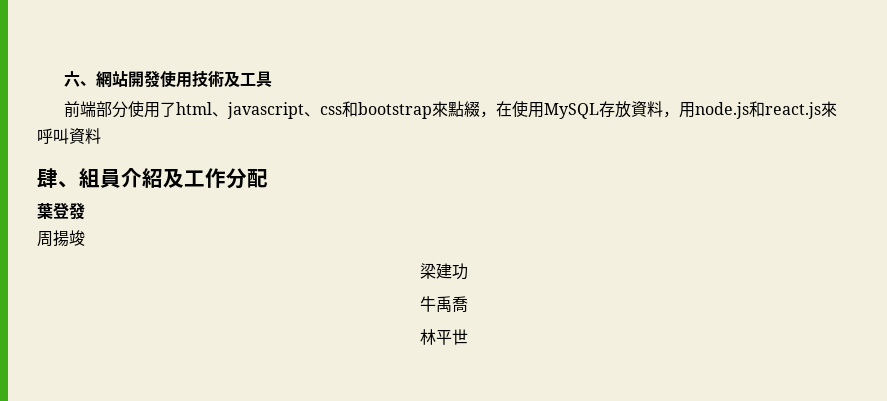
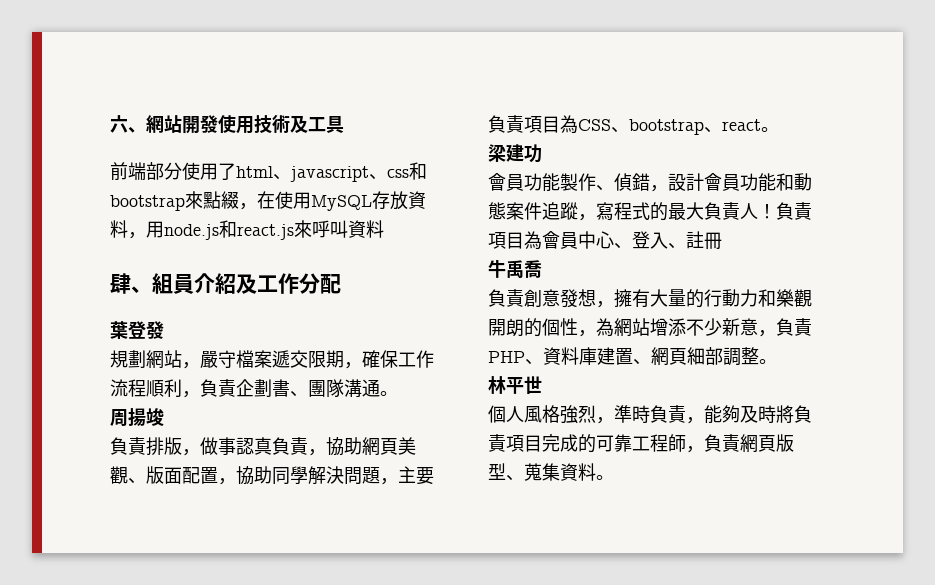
[37,230,85,247] [419,263,468,280] [419,296,468,313] [419,329,468,345] 周揚竣 // 梁建功 // 牛禹喬 // 林平世 -> [110,350,434,369] [110,379,398,398] [110,408,164,427] [110,437,416,456] [110,466,434,485] [488,115,779,135] [488,144,542,163] [488,173,812,192] [488,202,812,221] [488,231,722,250] [488,260,542,278] [488,289,812,308] [488,318,812,337] [488,347,777,366] [488,376,542,395] [488,405,812,424] [488,434,794,453] [488,463,614,481] 規劃網站，嚴守檔案遞交限期，確保工作流程順利，負責企劃書、團隊溝通。 // 周揚竣 // 負責排版，做事認真負責，協助網頁美觀、版面配置，協助同學解決問題，主要負責項目為CSS、bootstrap、react。 // 梁建功 // 會員功能製作、偵錯，設計會員功能和動態案件追蹤，寫程式的最大負責人！負責項目為會員中心、登入、註冊 // 牛禹喬 // 負責創意發想，擁有大量的行動力和樂觀開朗的個性，為網站增添不少新意，負責PHP、資料庫建置、網頁細部調整。 // 林平世 // 個人風格強烈，準時負責，能夠及時將負責項目完成的可靠工程師，負責網頁版型、蒐集資料。

